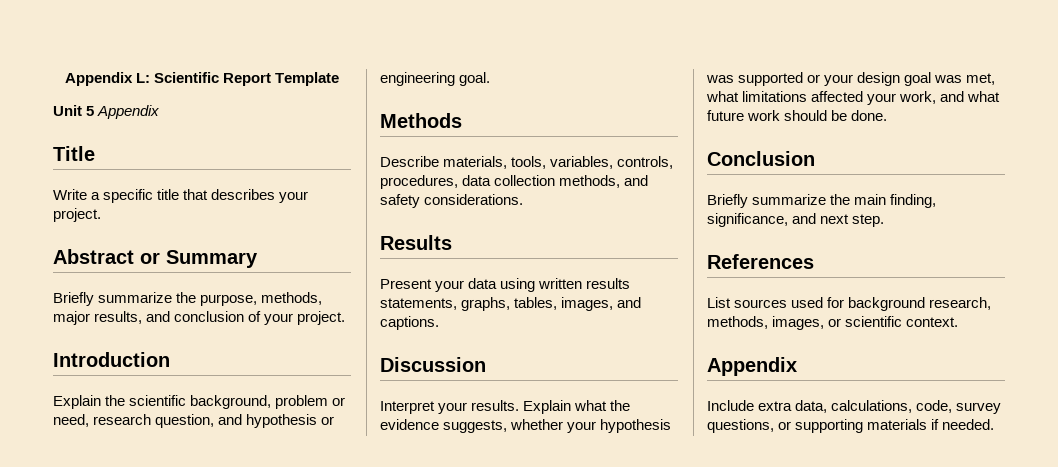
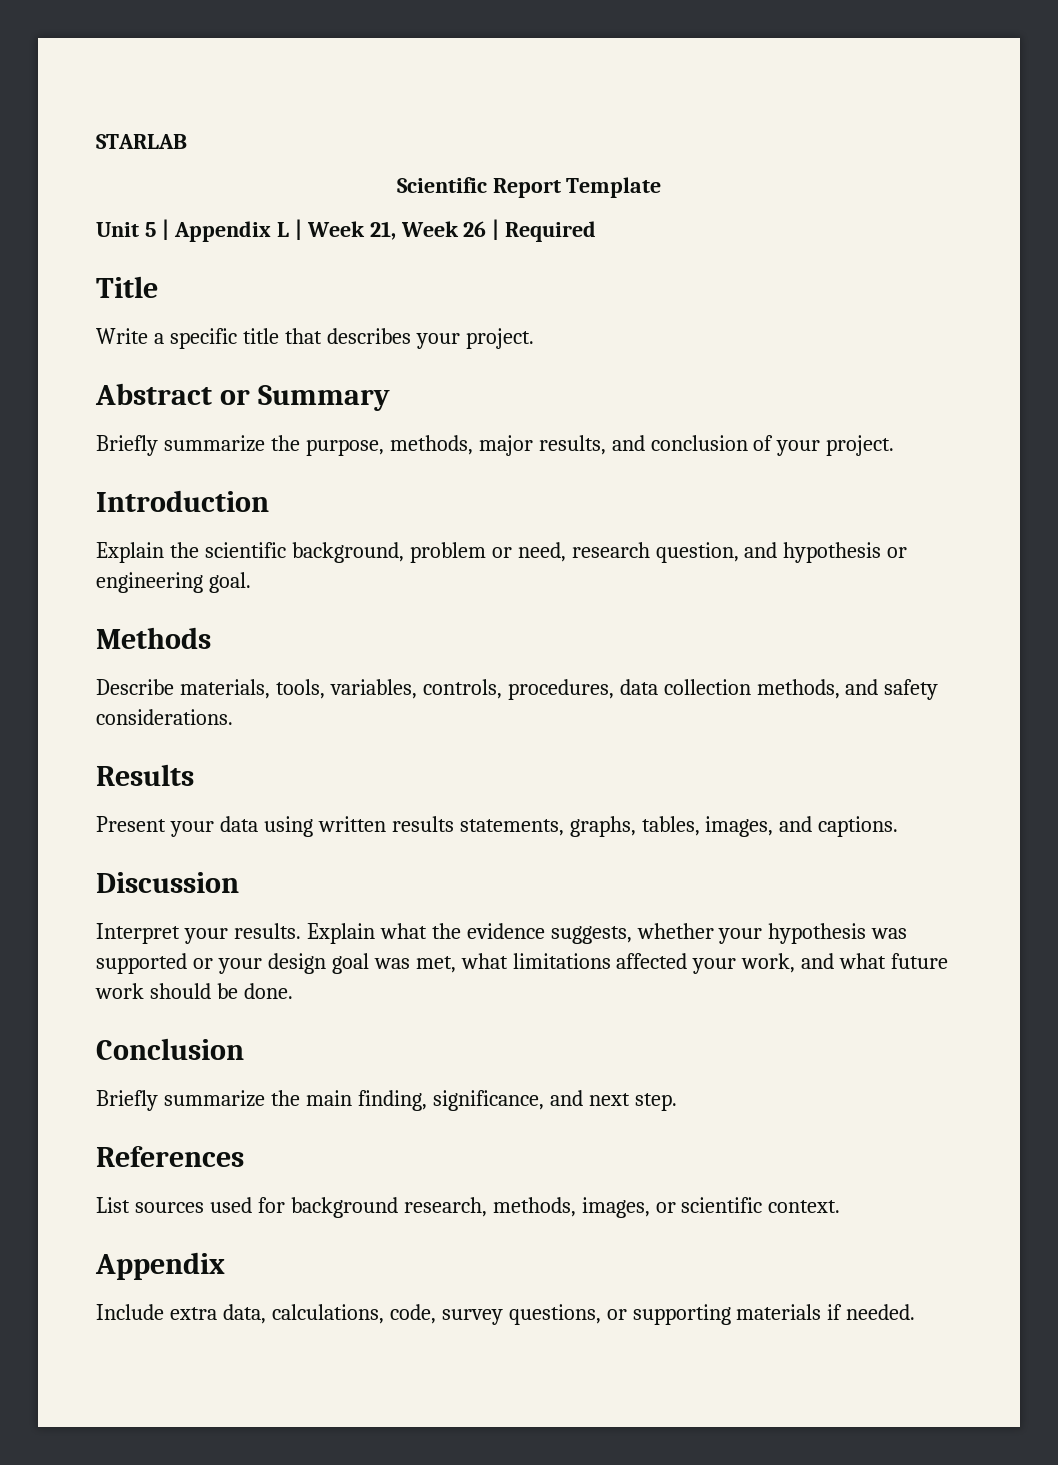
[64,72,150,86] Appendix L: -> [96,134,187,149] STARLAB //
[97,105,160,119] Appendix -> [161,219,597,242] | Appendix L | Week 21, Week 26 | Required

